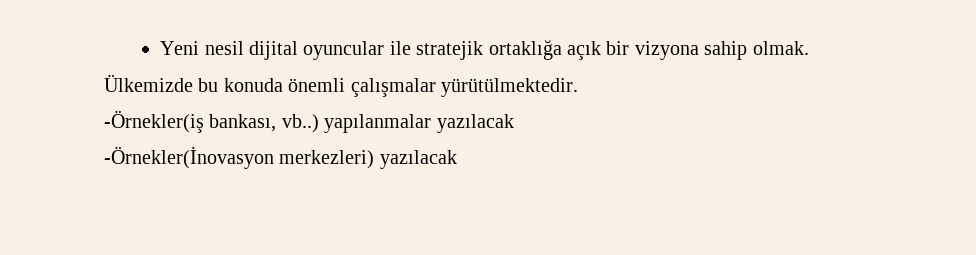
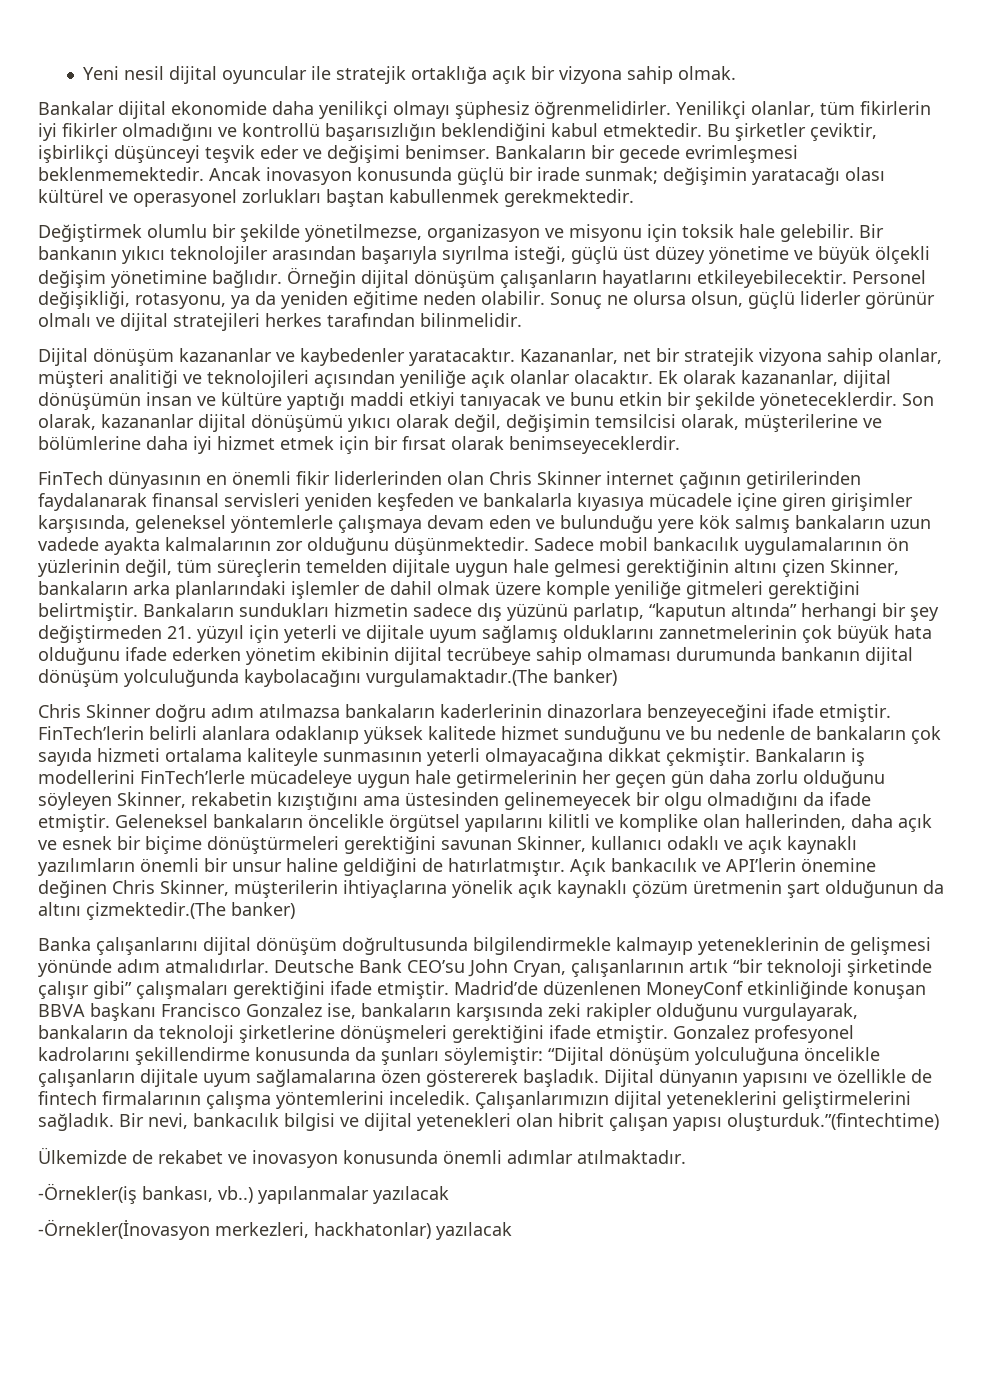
[104,74,578,97] Ülkemizde bu konuda önemli çalışmalar yürütülmektedir. -> [38,101,931,119] [38,123,877,141] [38,145,798,163] [38,167,885,185] [38,189,634,207] [38,224,884,242] [38,246,930,264] [38,267,926,288] [38,291,935,309] [38,313,522,331] [38,348,942,366] [38,370,891,388] [38,392,934,410] [38,414,882,432] [38,436,680,454] [38,471,861,489] [38,493,913,511] [38,515,931,533] [38,537,909,555] [38,559,899,577] [38,581,860,599] [38,603,939,621] [38,625,932,643] [38,647,913,665] [38,669,617,687] [38,704,891,722] [38,726,941,744] [38,748,865,766] [38,770,885,788] [38,792,871,810] [38,814,932,832] [38,836,857,854] [38,858,876,876] [38,880,944,898] [38,902,295,920] [38,937,931,955] [38,959,932,977] [38,981,926,999] [38,1003,858,1021] [38,1025,854,1043] [38,1047,880,1065] [38,1069,932,1087] [38,1091,911,1109] [38,1113,939,1131] [38,1147,686,1168] Bankalar dijital ekonomide daha yenilikçi olmayı şüphesiz öğrenmelidirler. Yenilikçi olanlar, tüm fikirlerin iyi fikirler olmadığını ve kontrollü başarısızlığın beklendiğini kabul etmektedir. Bu şirketler çeviktir, işbirlikçi düşünceyi teşvik eder ve değişimi benimser. Bankaların bir gecede evrimleşmesi beklenmemektedir. Ancak inovasyon konusunda güçlü bir irade sunmak; değişimin yaratacağı olası kültürel ve operasyonel zorlukları baştan kabullenmek gerekmektedir. // Değiştirmek olumlu bir şekilde yönetilmezse, organizasyon ve misyonu için toksik hale gelebilir. Bir bankanın yıkıcı teknolojiler arasından başarıyla sıyrılma isteği, güçlü üst düzey yönetime ve büyük ölçekli değişim yönetimine bağlıdır. Örneğin dijital dönüşüm çalışanların hayatlarını etkileyebilecektir. Personel değişikliği, rotasyonu, ya da yeniden eğitime neden olabilir. Sonuç ne olursa olsun, güçlü liderler görünür olmalı ve dijital stratejileri herkes tarafından bilinmelidir. // Dijital dönüşüm kazananlar ve kaybedenler yaratacaktır. Kazananlar, net bir stratejik vizyona sahip olanlar, müşteri analitiği ve teknolojileri açısından yeniliğe açık olanlar olacaktır. Ek olarak kazananlar, dijital dönüşümün insan ve kültüre yaptığı maddi etkiyi tanıyacak ve bunu etkin bir şekilde yöneteceklerdir. Son olarak, kazananlar dijital dönüşümü yıkıcı olarak değil, değişimin temsilcisi olarak, müşterilerine ve bölümlerine daha iyi hizmet etmek için bir fırsat olarak benimseyeceklerdir. // FinTech dünyasının en önemli fikir liderlerinden olan Chris Skinner internet çağının getirilerinden faydalanarak finansal servisleri yeniden keşfeden ve bankalarla kıyasıya mücadele içine giren girişimler karşısında, geleneksel yöntemlerle çalışmaya devam eden ve bulunduğu yere kök salmış bankaların uzun vadede ayakta kalmalarının zor olduğunu düşünmektedir. Sadece mobil bankacılık uygulamalarının ön yüzlerinin değil, tüm süreçlerin temelden dijitale uygun hale gelmesi gerektiğinin altını çizen Skinner, bankaların arka planlarındaki işlemler de dahil olmak üzere komple yeniliğe gitmeleri gerektiğini belirtmiştir. Bankaların sundukları hizmetin sadece dış yüzünü parlatıp, “kaputun altında” herhangi bir şey değiştirmeden 21. yüzyıl için yeterli ve dijitale uyum sağlamış olduklarını zannetmelerinin çok büyük hata olduğunu ifade ederken yönetim ekibinin dijital tecrübeye sahip olmaması durumunda bankanın dijital dönüşüm yolculuğunda kaybolacağını vurgulamaktadır.(The banker) // Chris Skinner doğru adım atılmazsa bankaların kaderlerinin dinazorlara benzeyeceğini ifade etmiştir. FinTech’lerin belirli alanlara odaklanıp yüksek kalitede hizmet sunduğunu ve bu nedenle de bankaların çok sayıda hizmeti ortalama kaliteyle sunmasının yeterli olmayacağına dikkat çekmiştir. Bankaların iş modellerini FinTech’lerle mücadeleye uygun hale getirmelerinin her geçen gün daha zorlu olduğunu söyleyen Skinner, rekabetin kızıştığını ama üstesinden gelinemeyecek bir olgu olmadığını da ifade etmiştir. Geleneksel bankaların öncelikle örgütsel yapılarını kilitli ve komplike olan hallerinden, daha açık ve esnek bir biçime dönüştürmeleri gerektiğini savunan Skinner, kullanıcı odaklı ve açık kaynaklı yazılımların önemli bir unsur haline geldiğini de hatırlatmıştır. Açık bankacılık ve API’lerin önemine değinen Chris Skinner, müşterilerin ihtiyaçlarına yönelik açık kaynaklı çözüm üretmenin şart olduğunun da altını çizmektedir.(The banker) // Banka çalışanlarını dijital dönüşüm doğrultusunda bilgilendirmekle kalmayıp yeteneklerinin de gelişmesi yönünde adım atmalıdırlar. Deutsche Bank CEO’su John Cryan, çalışanlarının artık “bir teknoloji şirketinde çalışır gibi” çalışmaları gerektiğini ifade etmiştir. Madrid’de düzenlenen MoneyConf etkinliğinde konuşan BBVA başkanı Francisco Gonzalez ise, bankaların karşısında zeki rakipler olduğunu vurgulayarak, bankaların da teknoloji şirketlerine dönüşmeleri gerektiğini ifade etmiştir. Gonzalez profesyonel kadrolarını şekillendirme konusunda da şunları söylemiştir: “Dijital dönüşüm yolculuğuna öncelikle çalışanların dijitale uyum sağlamalarına özen göstererek başladık. Dijital dünyanın yapısını ve özellikle de fintech firmalarının çalışma yöntemlerini inceledik. Çalışanlarımızın dijital yeteneklerini geliştirmelerini sağladık. Bir nevi, bankacılık bilgisi ve dijital yetenekleri olan hibrit çalışan yapısı oluşturduk.”(fintechtime) // Ülkemizde de rekabet ve inovasyon konusunda önemli adımlar atılmaktadır.
[279,150,375,169] merkezleri) -> [215,1222,431,1239] merkezleri, hackhatonlar)

